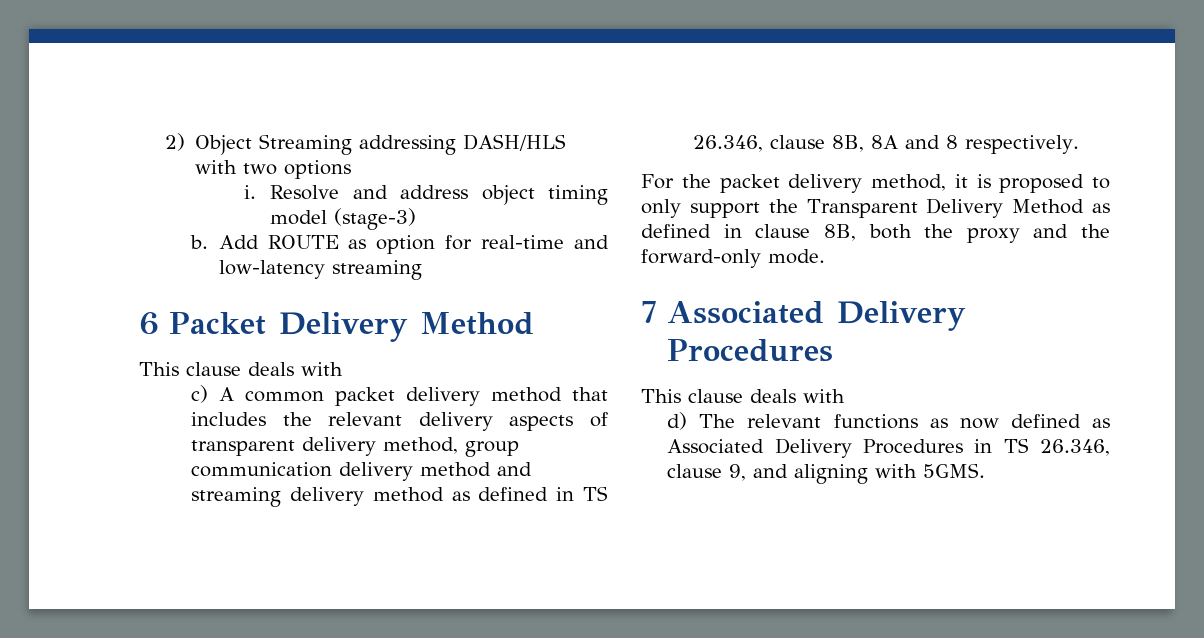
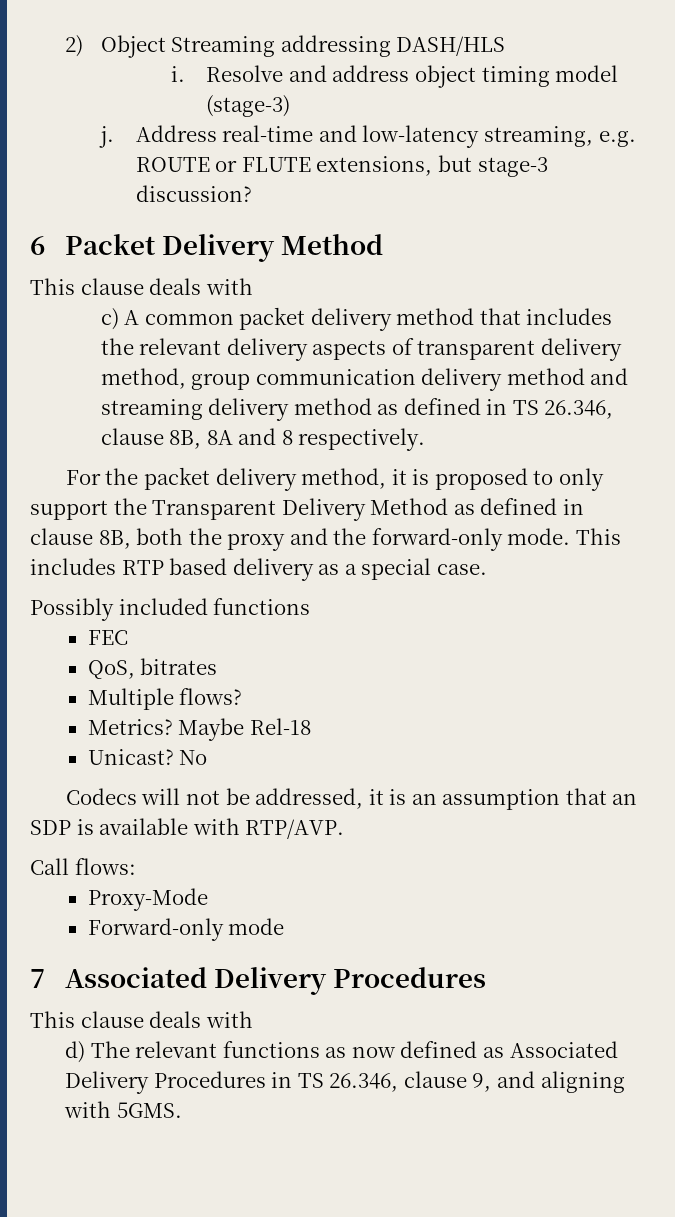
[195,160,352,179] with two options -> (506, 46) none
[190,235,609,254] [218,260,422,280] b. Add ROUTE as option for real-time and low-latency streaming -> [98,125,636,148] [135,155,548,177] [135,185,252,202] j. Address real-time and low-latency streaming, e.g. ROUTE or FLUTE extensions, but stage-3 discussion?
(825, 256) none -> [575,528,621,545] [30,558,487,581] [30,598,311,621] [87,630,128,645] [87,658,218,679] [87,688,243,710] [87,718,311,741] [87,749,208,765] [65,788,638,810] [30,818,345,839] [30,858,136,875] [87,888,208,911] [87,918,285,941] This includes RTP based delivery as a special case. // Possibly included functions // FEC // QoS, bitrates // Multiple flows? // Metrics? Maybe Rel-18 // Unicast? No // Codecs will not be addressed, it is an assumption that an SDP is available with RTP/AVP. // Call flows: // Proxy-Mode // Forward-only mode

